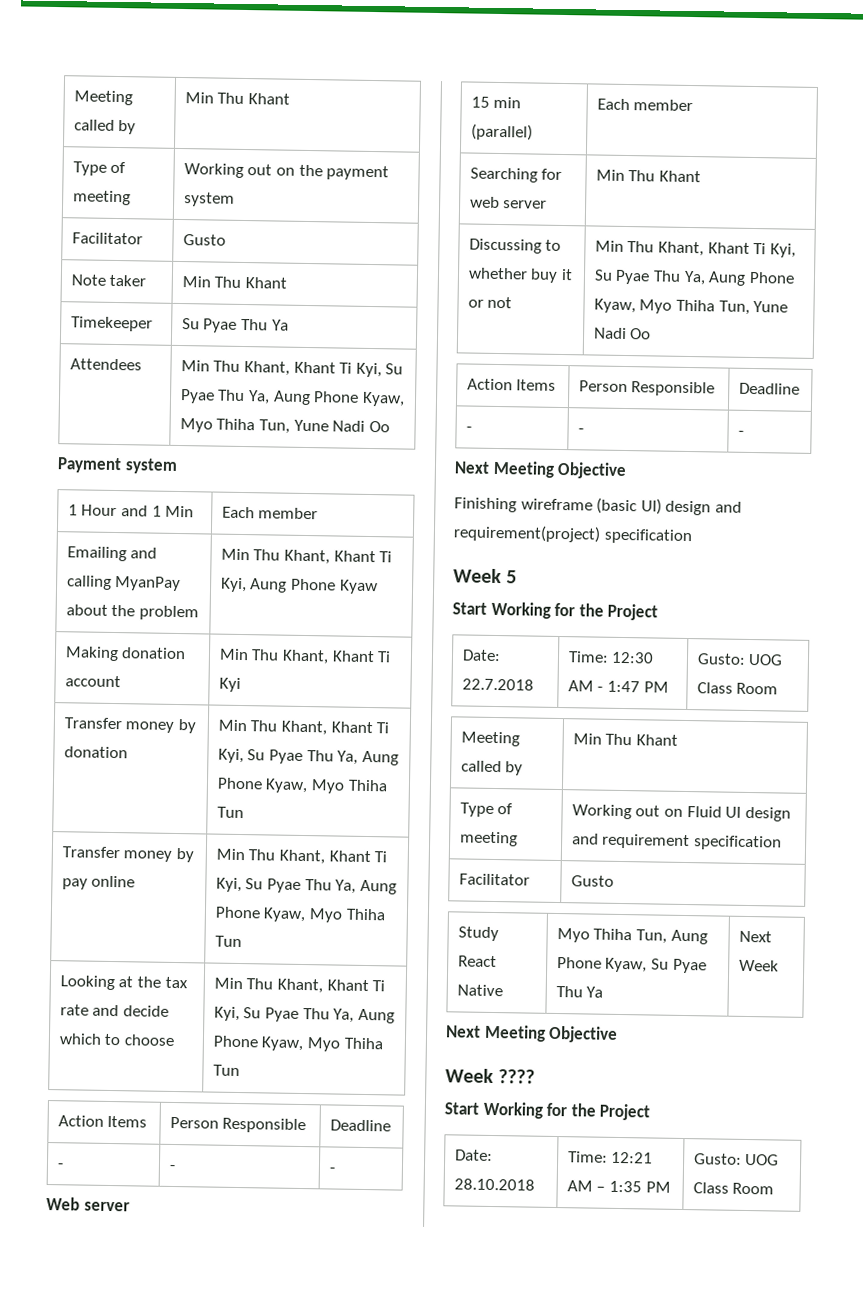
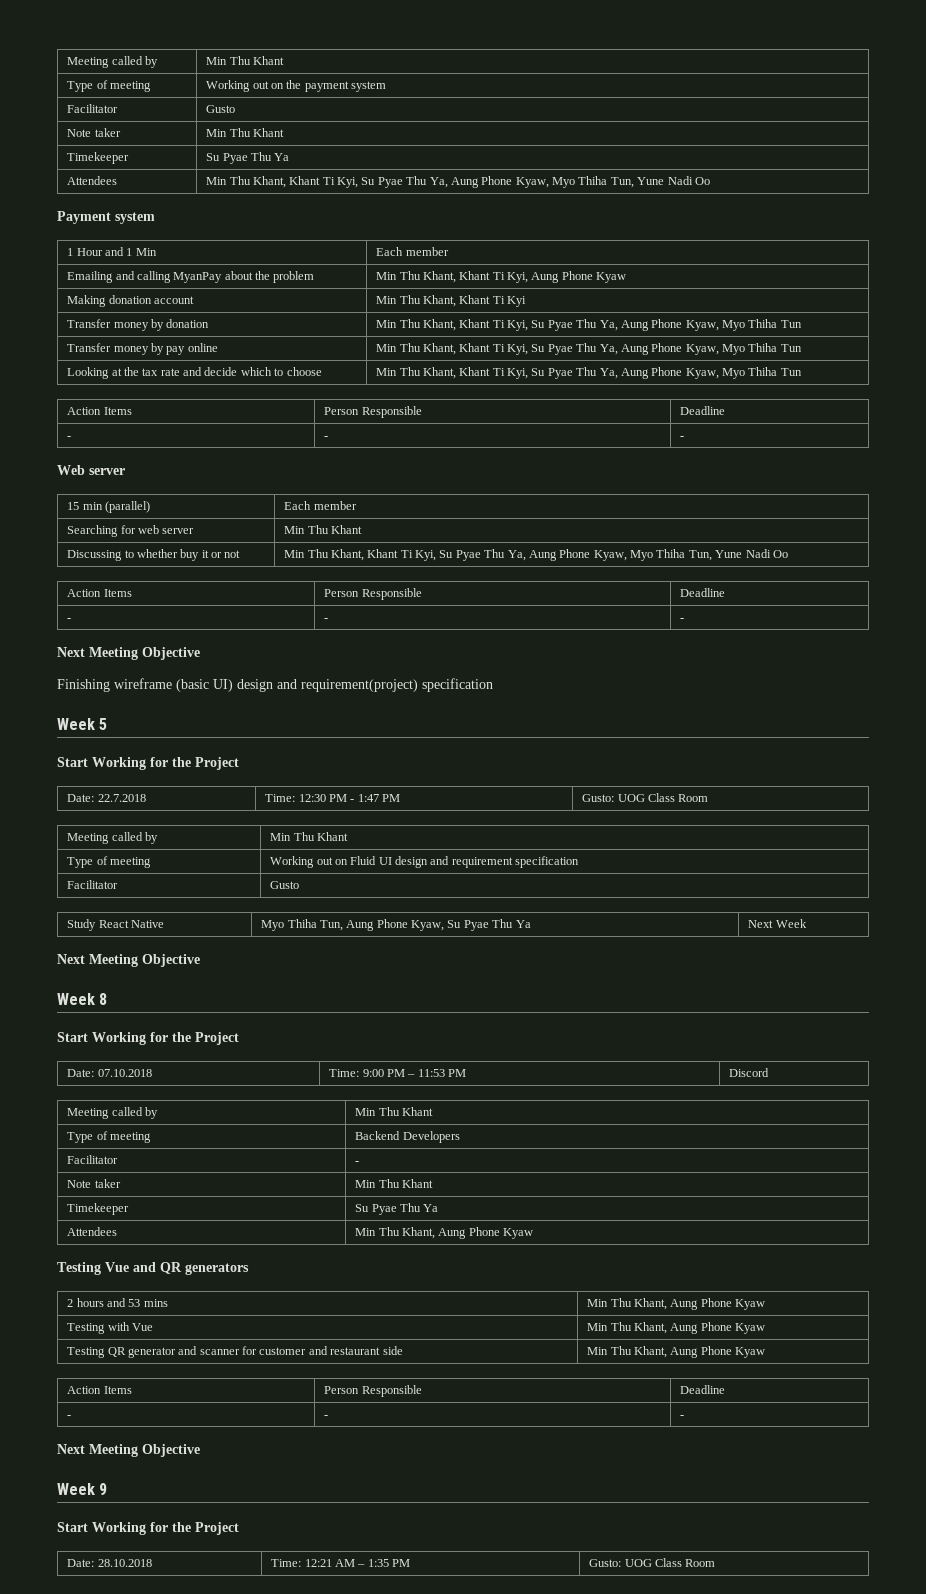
[567,680,594,692] AM -> [328,794,347,802] PM
[498,1069,536,1084] ???? -> [99,993,108,1005] [57,1032,239,1045] [67,1069,152,1077] [329,1069,467,1077] [729,1068,770,1077] [67,1107,158,1119] [355,1107,433,1116] [67,1131,151,1143] [355,1131,460,1143] [67,1155,119,1164] [355,1161,360,1164] [67,1179,121,1188] [355,1179,433,1188] [67,1203,130,1215] [355,1203,439,1215] [67,1227,118,1236] [355,1227,534,1239] [57,1262,249,1275] [67,1298,168,1307] [587,1298,766,1310] [67,1322,153,1334] [587,1322,766,1334] [67,1346,403,1358] [587,1346,766,1358] [67,1386,132,1394] [324,1385,422,1397] [680,1385,726,1394] [67,1415,72,1418] [324,1415,329,1418] [680,1415,685,1418] [57,1444,200,1457] [57,1483,108,1495] 8 // Start Working for the Project // Date: 07.10.2018 | Time: 9:00 PM – 11:53 PM | Discord // Meeting called by | Min Thu Khant // Type of meeting | Backend Developers // Facilitator | - // Note taker | Min Thu Khant // Timekeeper | Su Pyae Thu Ya // Attendees | Min Thu Khant, Aung Phone Kyaw // Testing Vue and QR generators // 2 hours and 53 mins | Min Thu Khant, Aung Phone Kyaw // Testing with Vue | Min Thu Khant, Aung Phone Kyaw // Testing QR generator and scanner for customer and restaurant side | Min Thu Khant, Aung Phone Kyaw // Action Items | Person Responsible | Deadline // - | - | - // Next Meeting Objective // Week 9

